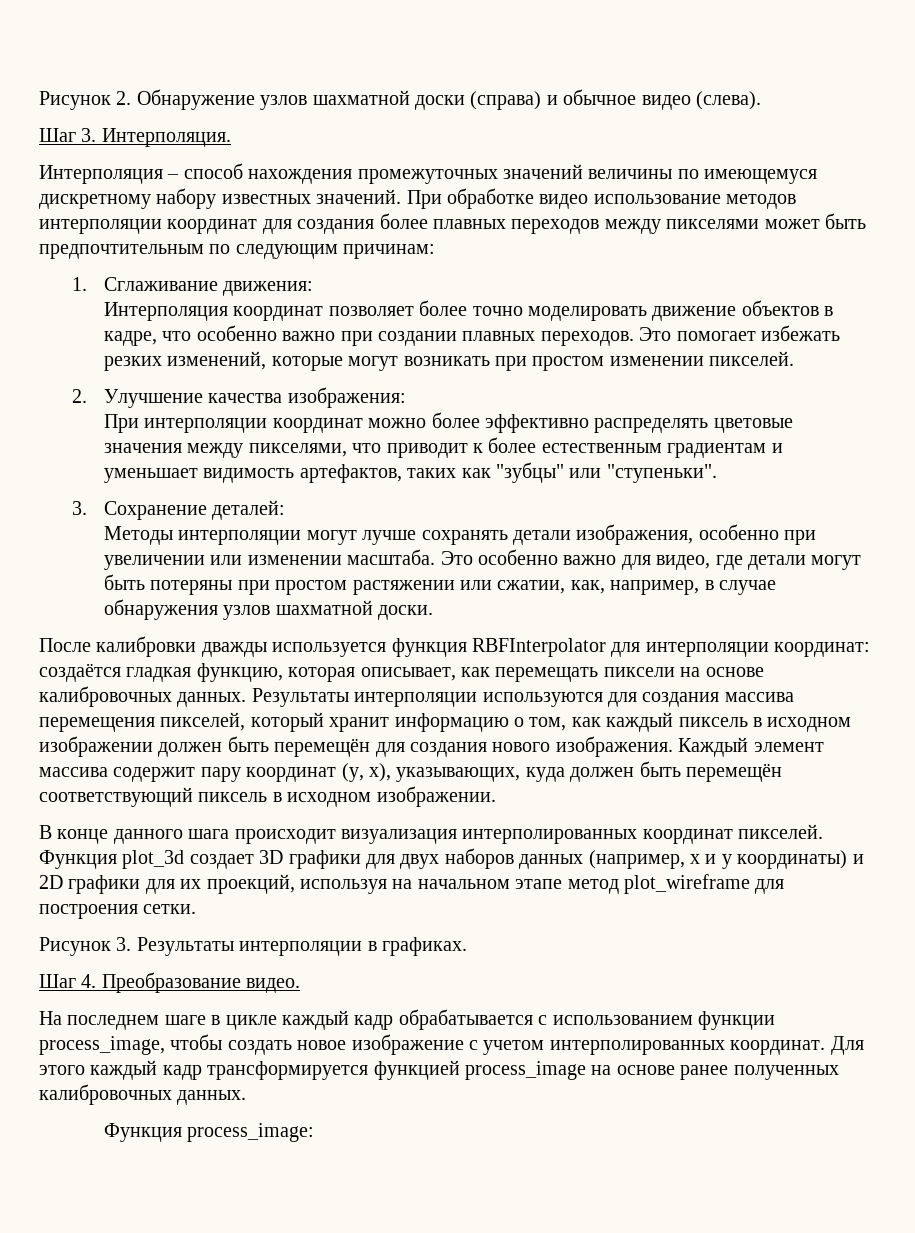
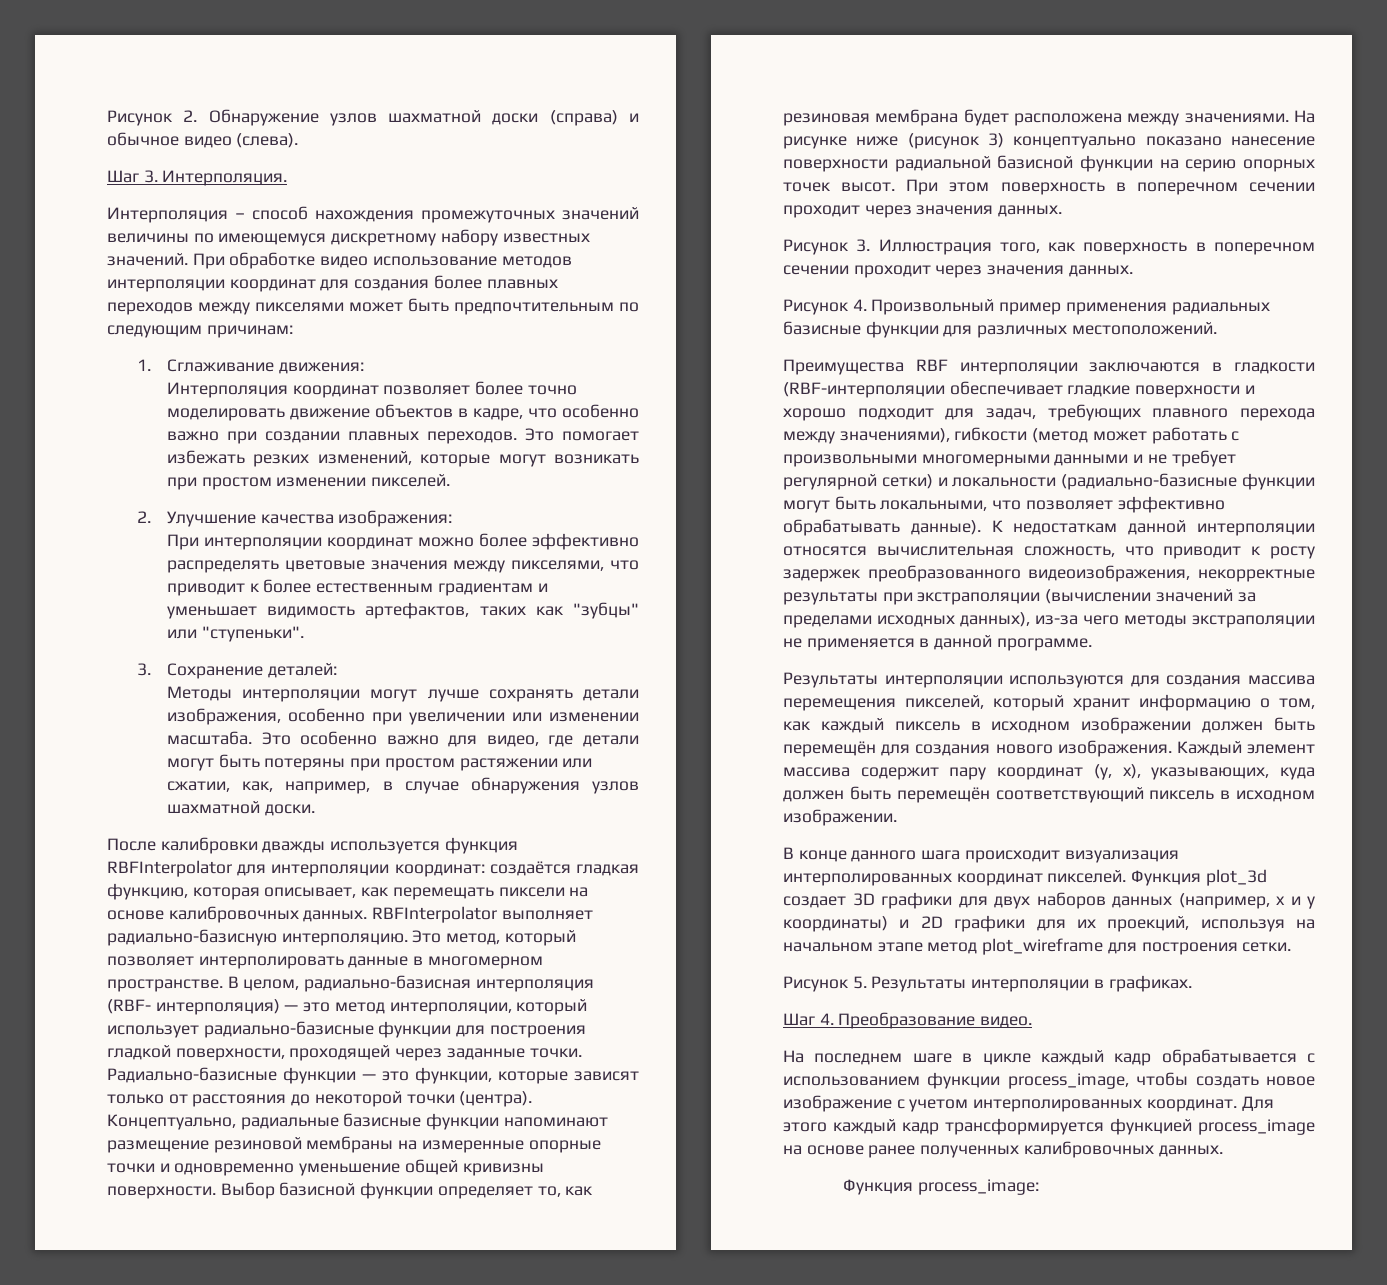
(247, 699) none -> [372,906,593,923] [107,929,576,946] [107,956,543,969] [107,975,594,992] [107,999,588,1015] [107,1021,586,1038] [107,1045,582,1061] [107,1067,639,1084] [107,1091,533,1107] [107,1113,608,1130] [107,1136,601,1153] [107,1159,544,1176] [107,1182,594,1199] [783,109,1315,126] [783,133,1315,149] [783,155,1315,172] [783,179,1315,195] [783,205,1063,218] [783,239,1315,255] [783,265,1133,278] [783,299,1270,315] [783,321,1217,338] [783,359,1315,375] [783,381,1255,398] [783,404,1315,421] [783,427,1240,444] [783,450,1236,467] [783,473,1315,490] [783,496,1225,513] [783,519,1315,536] [783,546,1315,559] [783,565,1315,582] [783,589,1256,605] [783,612,1315,628] [783,635,1092,651] RBFInterpolator выполняет радиально-базисную интерполяцию. Это метод, который позволяет интерполировать данные в многомерном пространстве. В целом, радиально-базисная интерполяция (RBF- интерполяция) — это метод интерполяции, который использует радиально-базисные функции для построения гладкой поверхности, проходящей через заданные точки. Радиально-базисные функции — это функции, которые зависят только от расстояния до некоторой точки (центра). Концептуально, радиальные базисные функции напоминают размещение резиновой мембраны на измеренные опорные точки и одновременно уменьшение общей кривизны поверхности. Выбор базисной функции определяет то, как резиновая мембрана будет расположена между значениями. На рисунке ниже (рисунок 3) концептуально показано нанесение поверхности радиальной базисной функции на серию опорных точек высот. При этом поверхность в поперечном сечении проходит через значения данных. // Рисунок 3. Иллюстрация того, как поверхность в поперечном сечении проходит через значения данных. // Рисунок 4. Произвольный пример применения радиальных базисные функции для различных местоположений. // Преимущества RBF интерполяции заключаются в гладкости (RBF-интерполяции обеспечивает гладкие поверхности и хорошо подходит для задач, требующих плавного перехода между значениями), гибкости (метод может работать с произвольными многомерными данными и не требует регулярной сетки) и локальности (радиально-базисные функции могут быть локальными, что позволяет эффективно обрабатывать данные). К недостаткам данной интерполяции относятся вычислительная сложность, что приводит к росту задержек преобразованного видеоизображения, некорректные результаты при экстраполяции (вычислении значений за пределами исходных данных), из-за чего методы экстраполяции не применяется в данной программе. //
[116,937,132,951] 3. -> [852,976,867,989] 5.

